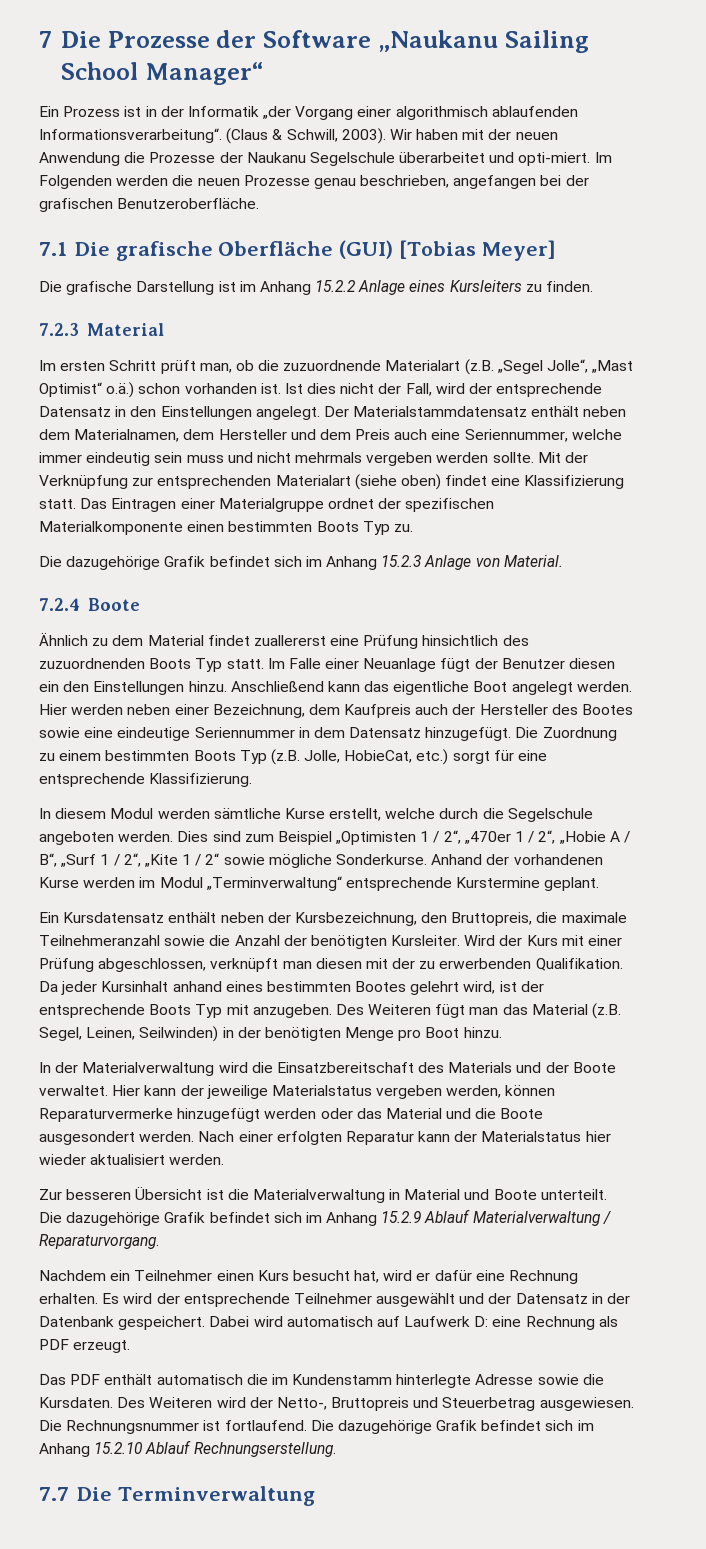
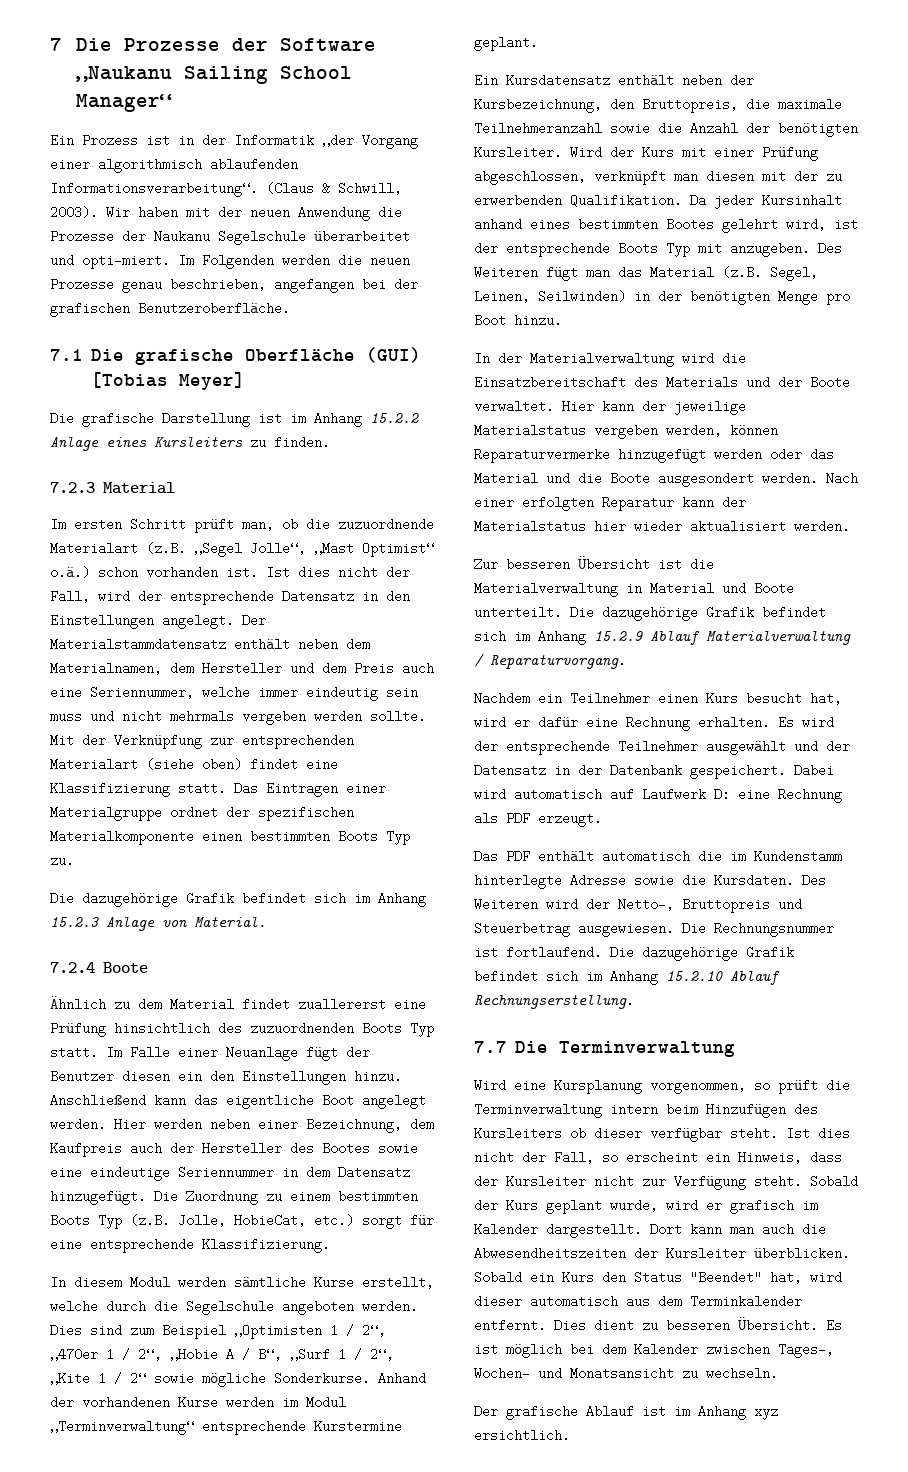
(315, 1496) none -> [474,1079,850,1094] [474,1103,818,1118] [474,1127,850,1142] [474,1151,842,1164] [474,1175,858,1190] [474,1199,818,1214] [474,1223,826,1238] [474,1247,850,1260] [474,1271,842,1284] [474,1295,802,1308] [474,1317,842,1332] [474,1343,834,1358] [474,1367,778,1380] [474,1405,778,1420] [474,1429,570,1442] // Wird eine Kursplanung vorgenommen, so prüft die Terminverwaltung intern beim Hinzufügen des Kursleiters ob dieser verfügbar steht. Ist dies nicht der Fall, so erscheint ein Hinweis, dass der Kursleiter nicht zur Verfügung steht. Sobald der Kurs geplant wurde, wird er grafisch im Kalender dargestellt. Dort kann man auch die Abwesendheitszeiten der Kursleiter überblicken. Sobald ein Kurs den Status "Beendet" hat, wird dieser automatisch aus dem Terminkalender entfernt. Dies dient zu besseren Übersicht. Es ist möglich bei dem Kalender zwischen Tages-, Wochen- und Monatsansicht zu wechseln. // Der grafische Ablauf ist im Anhang xyz ersichtlich.

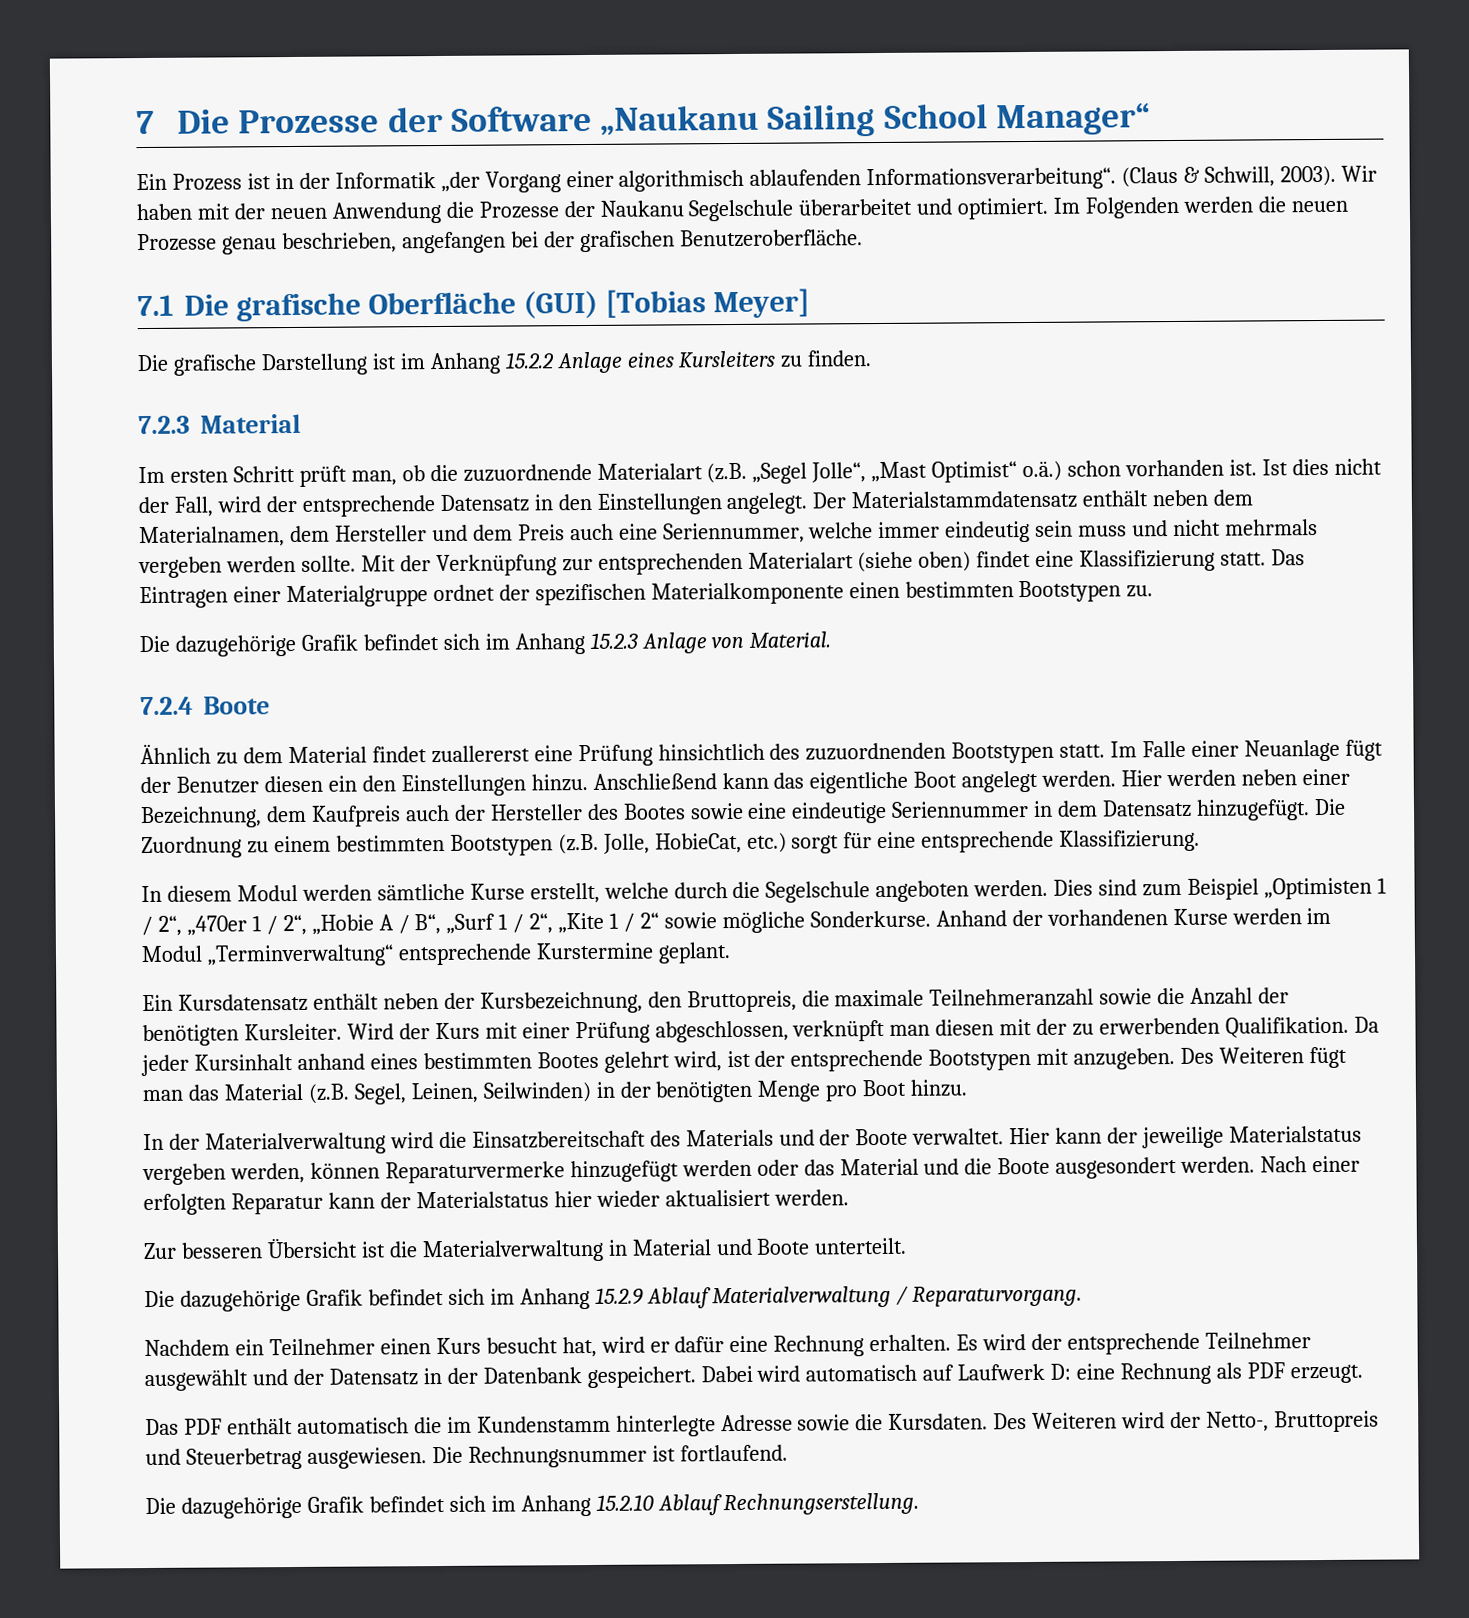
[82,254,170,269] opti-miert. -> [957,197,1049,220] optimiert.
[338,830,410,845] Boots Typ -> [1018,580,1122,603] Bootstypen
[362,1022,434,1037] Boots Typ -> [951,741,1055,764] Bootstypen
[50,1214,122,1229] Boots Typ -> [449,834,553,856] Bootstypen
[618,242,690,257] Boots Typ -> [928,1048,1032,1071] Bootstypen
(562, 612) none -> (908, 1246) //
(602, 952) none -> (788, 1453) //
[474,1041,735,1057] [474,1079,850,1094] [474,1103,818,1118] [474,1127,850,1142] [474,1151,842,1164] [474,1175,858,1190] [474,1199,818,1214] [474,1223,826,1238] [474,1247,850,1260] [474,1271,842,1284] [474,1295,802,1308] [474,1317,842,1332] [474,1343,834,1358] [474,1367,778,1380] [474,1405,778,1420] [474,1429,570,1442] // 7.7 Die Terminverwaltung // Wird eine Kursplanung vorgenommen, so prüft die Terminverwaltung intern beim Hinzufügen des Kursleiters ob dieser verfügbar steht. Ist dies nicht der Fall, so erscheint ein Hinweis, dass der Kursleiter nicht zur Verfügung steht. Sobald der Kurs geplant wurde, wird er grafisch im Kalender dargestellt. Dort kann man auch die Abwesendheitszeiten der Kursleiter überblicken. Sobald ein Kurs den Status "Beendet" hat, wird dieser automatisch aus dem Terminkalender entfernt. Dies dient zu besseren Übersicht. Es ist möglich bei dem Kalender zwischen Tages-, Wochen- und Monatsansicht zu wechseln. // Der grafische Ablauf ist im Anhang xyz ersichtlich. -> (920, 1504) none

